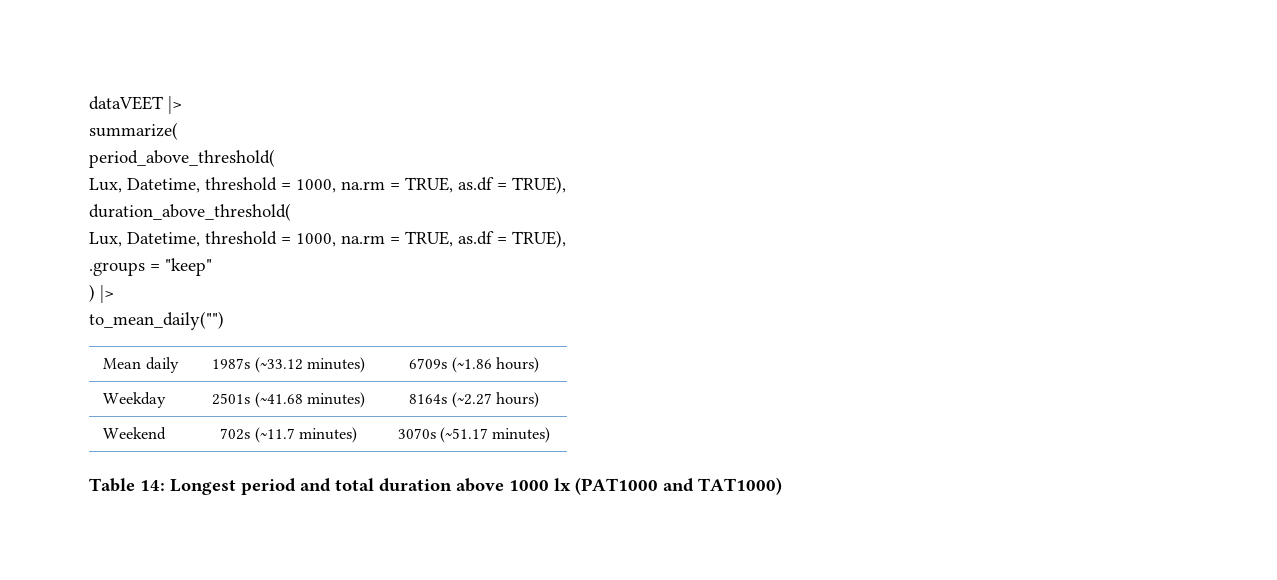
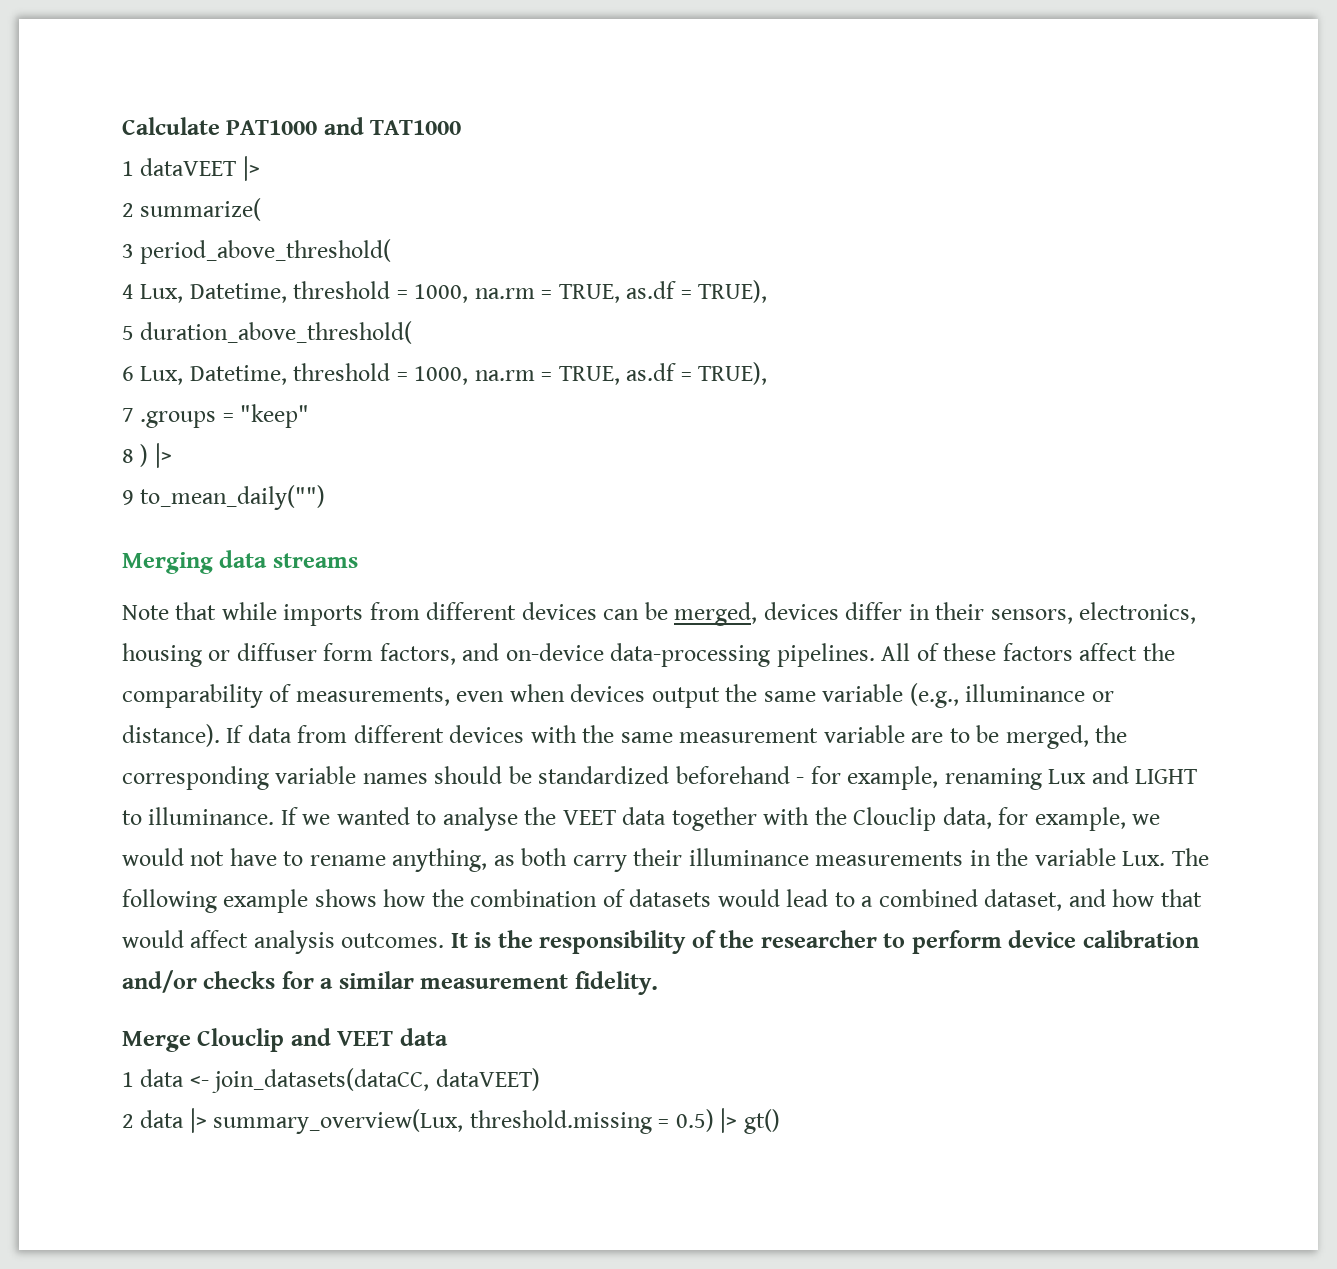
(89, 103) none -> [122,117,462,135] [122,161,134,176] Calculate PAT1000 and TAT1000 // 1
(182, 105) none -> [122,203,134,217] 2
(178, 131) none -> [122,244,134,258] 3
(275, 158) none -> [122,284,134,299] 4
(566, 185) none -> [122,326,134,340] 5
(291, 212) none -> [122,366,134,381] 6
(566, 239) none -> [122,408,134,422] 7
(212, 267) none -> [122,449,134,463] 8
(114, 294) none -> [122,490,134,505] 9
[103,357,179,373] [212,357,365,373] [409,357,539,373] [103,392,167,408] [212,392,365,408] [409,392,539,408] [103,427,167,440] [220,427,357,443] [397,427,551,443] [89,477,782,495] // Mean daily | 1987s (~33.12 minutes) | 6709s (~1.86 hours) // Weekday | 2501s (~41.68 minutes) | 8164s (~2.27 hours) // Weekend | 702s (~11.7 minutes) | 3070s (~51.17 minutes) // Table 14: Longest period and total duration above 1000 lx (PAT1000 and TAT1000) -> [122,550,358,574] [122,602,1197,626] [122,643,1175,667] [122,683,1114,708] [122,724,1128,749] [122,766,1198,790] [122,807,1161,831] [122,848,1209,872] [122,889,1202,913] [122,930,1199,954] [122,970,658,995] [122,1028,448,1052] [122,1068,540,1093] [122,1108,780,1134] // Merging data streams // Note that while imports from different devices can be merged, devices differ in their sensors, electronics, housing or diffuser form factors, and on-device data-processing pipelines. All of these factors affect the comparability of measurements, even when devices output the same variable (e.g., illuminance or distance). If data from different devices with the same measurement variable are to be merged, the corresponding variable names should be standardized beforehand - for example, renaming Lux and LIGHT to illuminance. If we wanted to analyse the VEET data together with the Clouclip data, for example, we would not have to rename anything, as both carry their illuminance measurements in the variable Lux. The following example shows how the combination of datasets would lead to a combined dataset, and how that would affect analysis outcomes. It is the responsibility of the researcher to perform device calibration and/or checks for a similar measurement fidelity. // Merge Clouclip and VEET data // 1 data <- join_datasets(dataCC, dataVEET) // 2 data |> summary_overview(Lux, threshold.missing = 0.5) |> gt()

